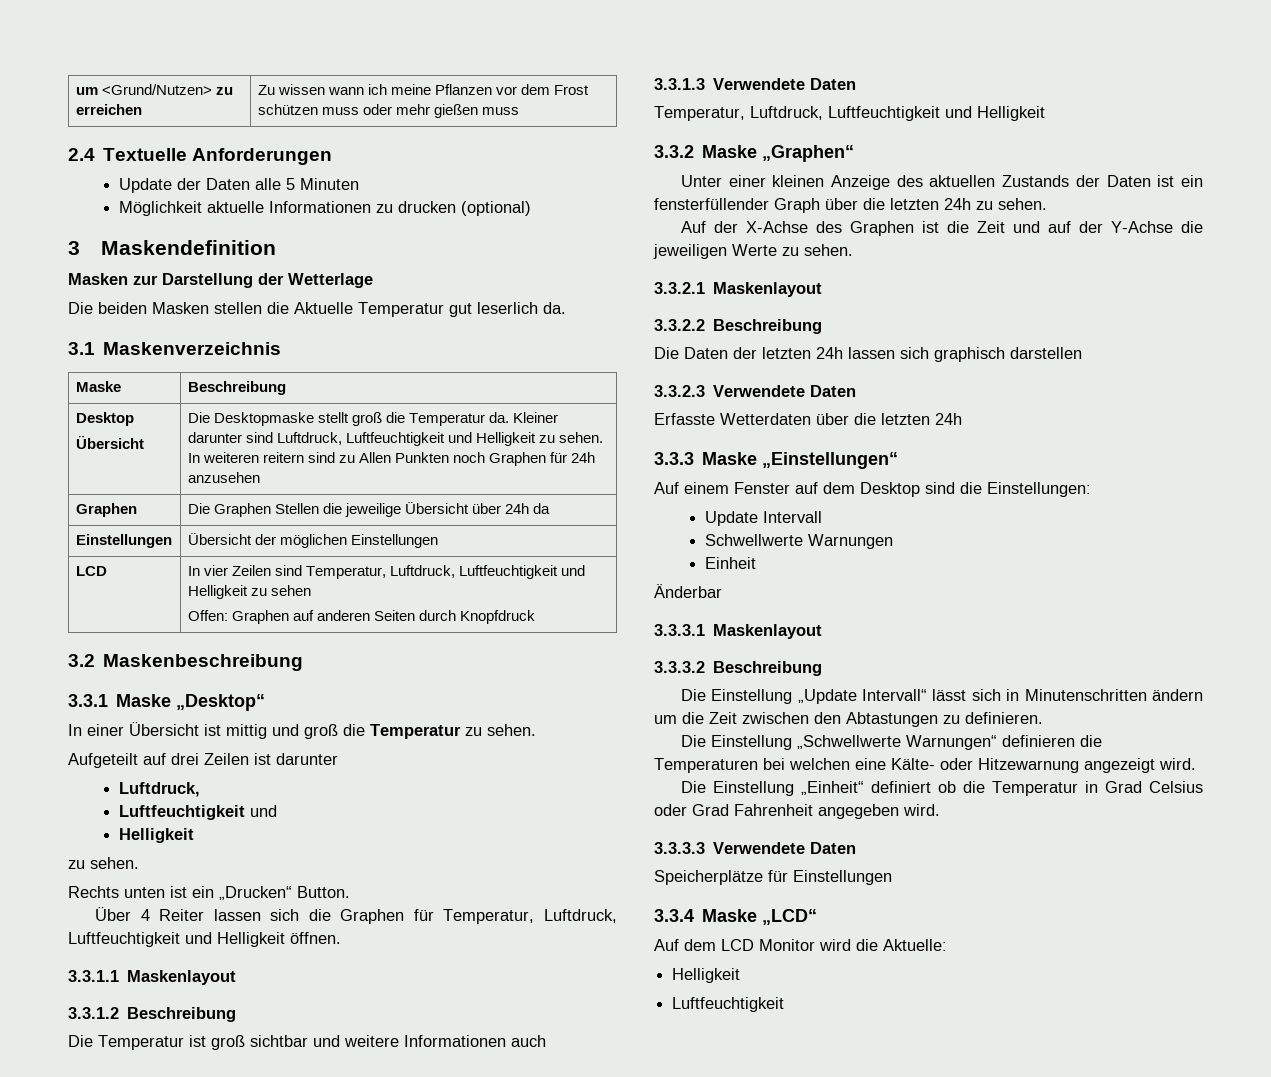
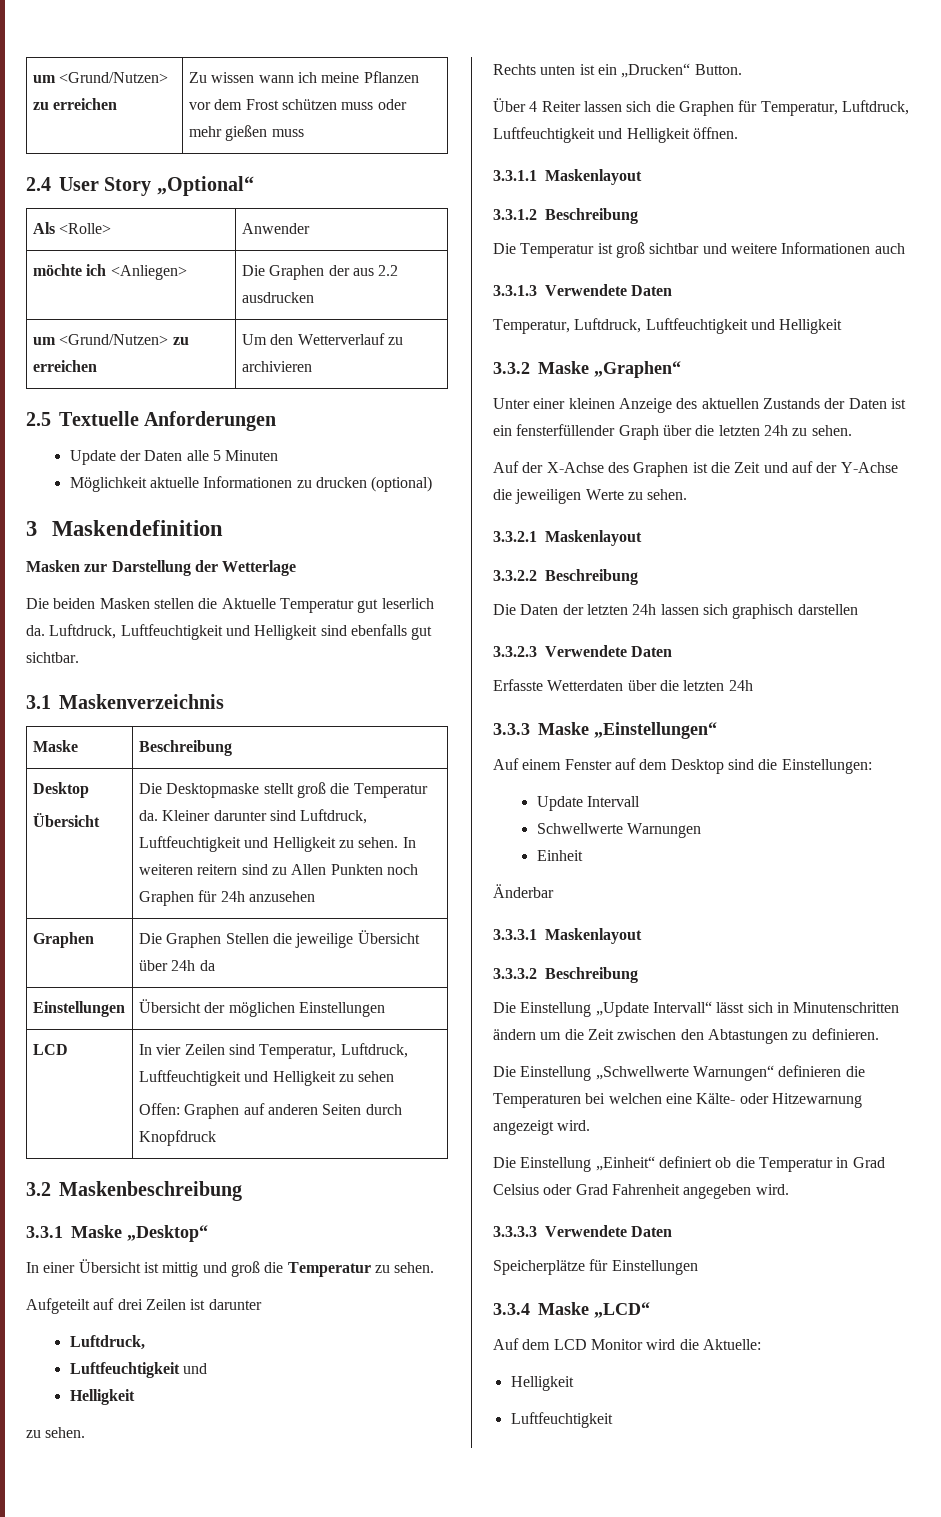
(95, 154) none -> [59,176,254,196] [32,222,112,234] [241,223,310,234] [32,264,187,280] [241,265,399,280] [241,292,314,303] [32,334,189,345] [32,360,97,372] [241,333,403,345] [241,361,312,372] [26,412,51,426] User Story „Optional“ // Als <Rolle> | Anwender // möchte ich <Anliegen> | Die Graphen der aus 2.2 ausdrucken // um <Grund/Nutzen> zu erreichen | Um den Wetterverlauf zu archivieren // 2.5
(566, 308) none -> [49,624,433,640] [26,652,79,663] Luftdruck, Luftfeuchtigkeit und Helligkeit sind ebenfalls gut sichtbar.

